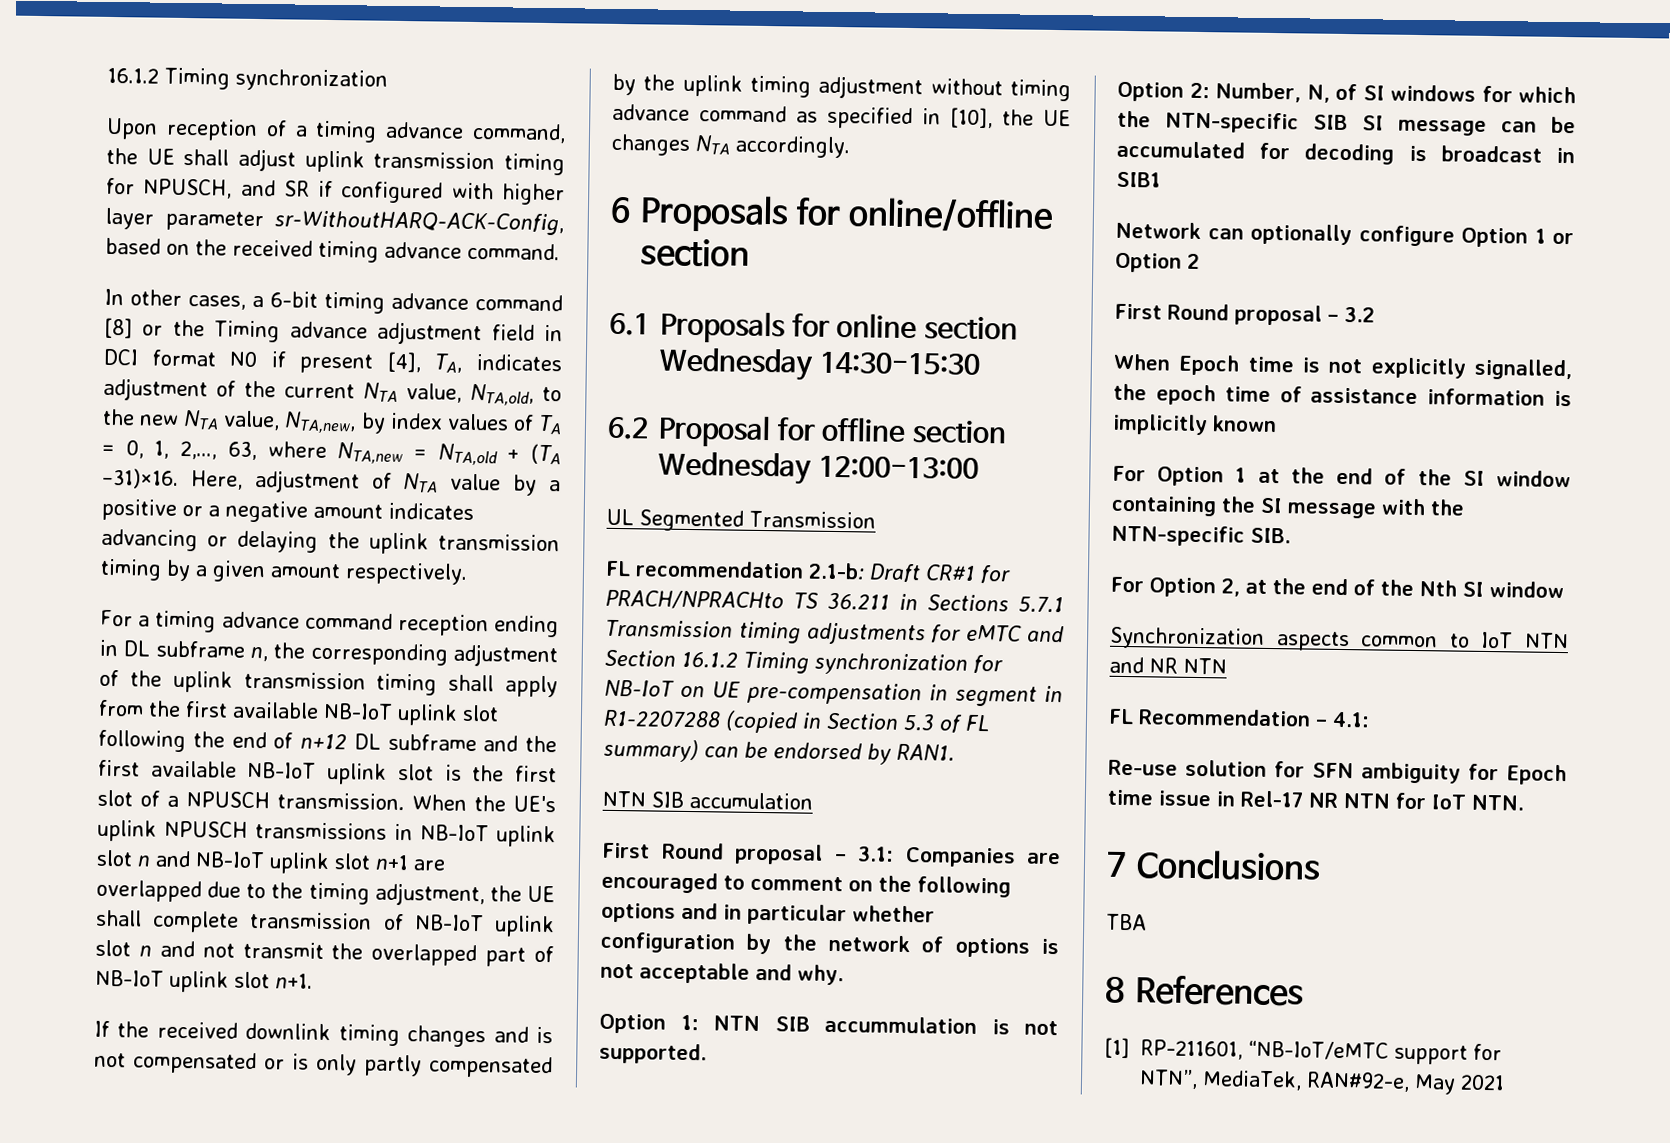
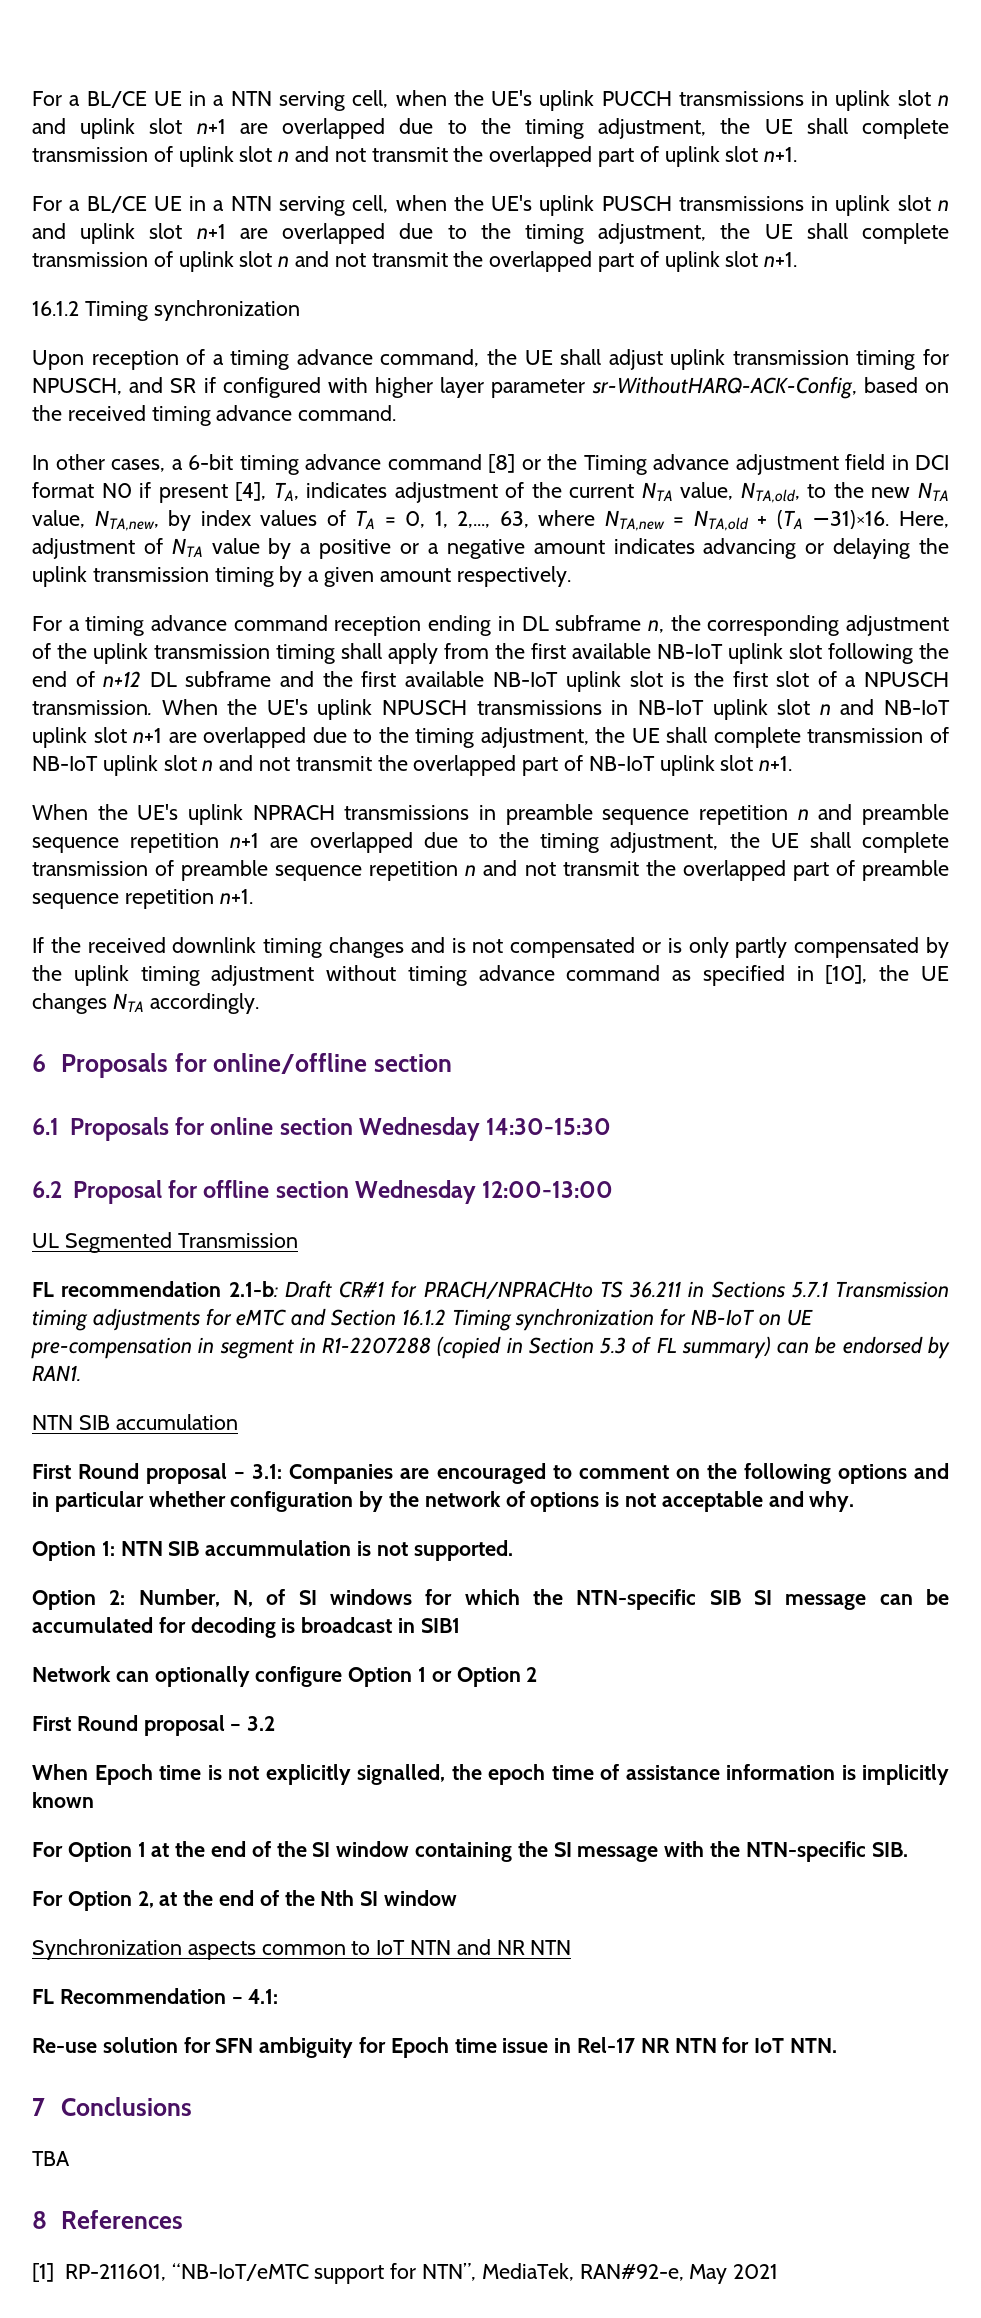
(107, 75) none -> [32,90,950,111] [32,118,950,139] [32,146,798,167] [32,195,950,216] [32,223,950,244] [32,251,798,272] For a BL/CE UE in a NTN serving cell, when the UE's uplink PUCCH transmissions in uplink slot n and uplink slot n+1 are overlapped due to the timing adjustment, the UE shall complete transmission of uplink slot n and not transmit the overlapped part of uplink slot n+1. // For a BL/CE UE in a NTN serving cell, when the UE's uplink PUSCH transmissions in uplink slot n and uplink slot n+1 are overlapped due to the timing adjustment, the UE shall complete transmission of uplink slot n and not transmit the overlapped part of uplink slot n+1. //
(313, 981) none -> [32,804,949,825] [32,832,950,853] [32,860,950,881] [32,889,253,909] // When the UE's uplink NPRACH transmissions in preamble sequence repetition n and preamble sequence repetition n+1 are overlapped due to the timing adjustment, the UE shall complete transmission of preamble sequence repetition n and not transmit the overlapped part of preamble sequence repetition n+1.

